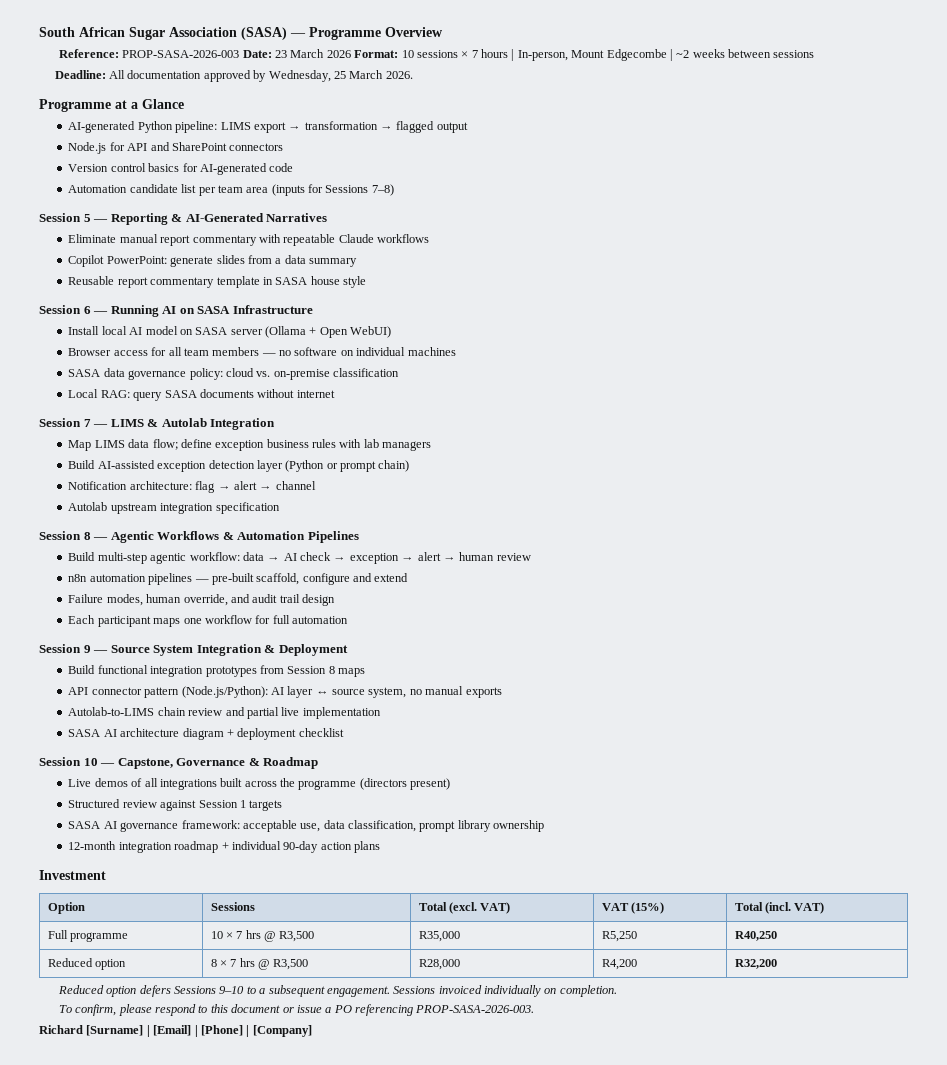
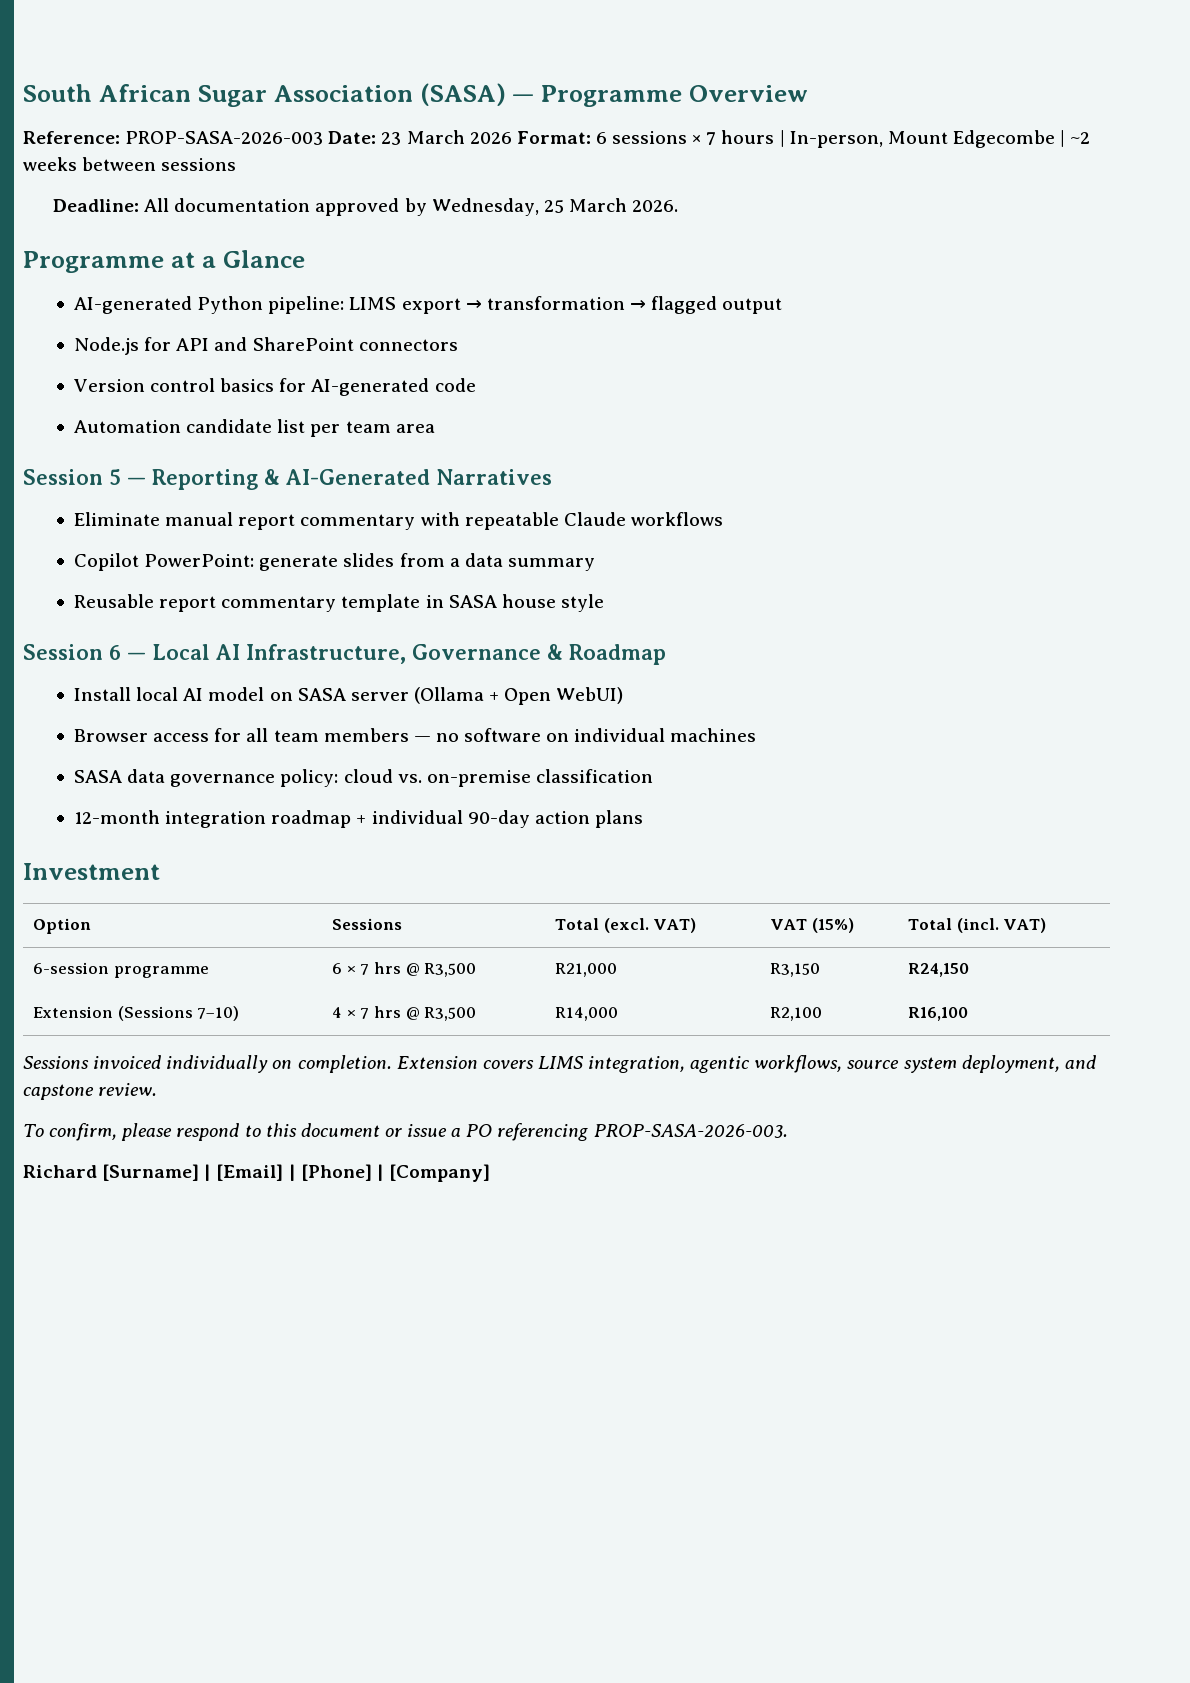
[401,50,414,58] 10 -> [595,132,607,144] 6
[271,184,394,196] (inputs for Sessions 7–8) -> (435, 428) none
[110,305,313,317] Running AI on SASA Infrastructure -> [152,644,666,665] Local AI Infrastructure, Governance & Roadmap
[68,389,335,401] [39,418,276,430] [68,439,432,451] [68,460,410,472] [68,481,316,493] [68,502,280,514] [39,531,359,543] [68,552,531,564] [68,573,409,585] [68,594,336,606] [68,615,349,627] [39,644,348,656] [68,665,366,677] [68,686,502,698] [68,707,381,719] [68,728,344,740] [39,757,319,769] [68,778,451,790] [68,799,283,811] [68,820,545,832] // Local RAG: query SASA documents without internet // Session 7 — LIMS & Autolab Integration // Map LIMS data flow; define exception business rules with lab managers // Build AI-assisted exception detection layer (Python or prompt chain) // Notification architecture: flag → alert → channel // Autolab upstream integration specification // Session 8 — Agentic Workflows & Automation Pipelines // Build multi-step agentic workflow: data → AI check → exception → alert → human review // n8n automation pipelines — pre-built scaffold, configure and extend // Failure modes, human override, and audit trail design // Each participant maps one workflow for full automation // Session 9 — Source System Integration & Deployment // Build functional integration prototypes from Session 8 maps // API connector pattern (Node.js/Python): AI layer ↔ source system, no manual exports // Autolab-to-LIMS chain review and partial live implementation // SASA AI architecture diagram + deployment checklist // Session 10 — Capstone, Governance & Roadmap // Live demos of all integrations built across the programme (directors present) // Structured review against Session 1 targets // SASA AI governance framework: acceptable use, data classification, prompt library ownership -> (653, 776) none
[47,930,68,939] Full -> [33,962,110,974] 6-session
[210,930,315,942] [418,931,460,942] [601,931,637,942] [734,931,777,941] [47,958,126,970] [210,958,309,970] [418,959,460,970] [601,959,637,970] [734,959,777,969] [57,985,390,997] 10 × 7 hrs @ R3,500 | R35,000 | R5,250 | R40,250 // Reduced option | 8 × 7 hrs @ R3,500 | R28,000 | R4,200 | R32,200 // Reduced option defers Sessions 9–10 to a subsequent engagement. -> [332,962,477,977] [555,963,618,977] [770,963,821,977] [908,963,970,977] [33,1006,240,1021] [332,1006,477,1021] [555,1007,619,1021] [770,1007,823,1021] [908,1007,969,1021] 6 × 7 hrs @ R3,500 | R21,000 | R3,150 | R24,150 // Extension (Sessions 7–10) | 4 × 7 hrs @ R3,500 | R14,000 | R2,100 | R16,100 //
(617, 991) none -> [396,1055,1096,1073] [23,1083,158,1100] Extension covers LIMS integration, agentic workflows, source system deployment, and capstone review.

